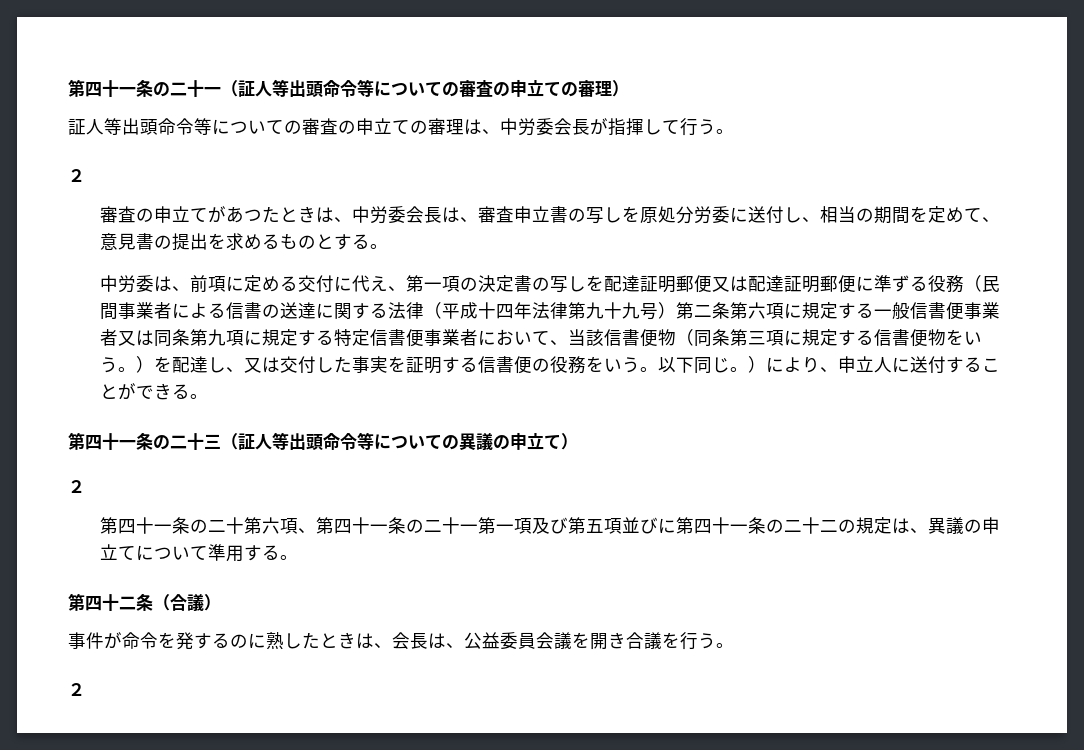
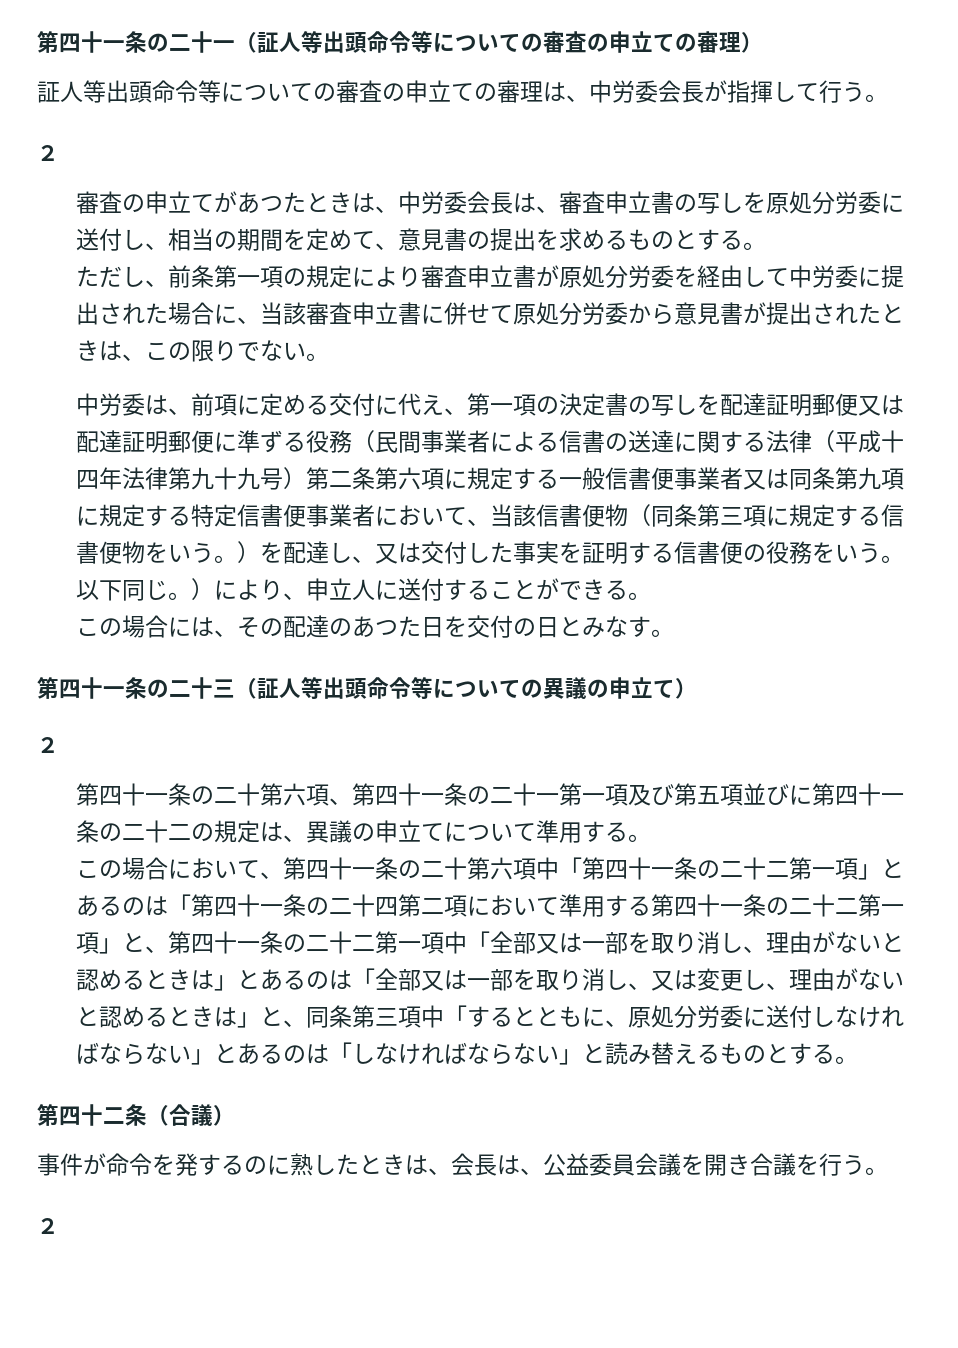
(388, 246) none -> [76,265,905,288] [76,302,905,325] [76,340,330,362] // ただし、前条第一項の規定により審査申立書が原処分労委を経由して中労委に提出された場合に、当該審査申立書に併せて原処分労委から意見書が提出されたときは、この限りでない。
(208, 396) none -> [76,615,675,638] // この場合には、その配達のあつた日を交付の日とみなす。
(298, 557) none -> [76,857,905,880] [76,894,905,917] [76,931,905,954] [76,968,905,991] [76,1005,905,1028] [76,1042,859,1065] // この場合において、第四十一条の二十第六項中「第四十一条の二十二第一項」とあるのは「第四十一条の二十四第二項において準用する第四十一条の二十二第一項」と、第四十一条の二十二第一項中「全部又は一部を取り消し、理由がないと認めるときは」とあるのは「全部又は一部を取り消し、又は変更し、理由がないと認めるときは」と、同条第三項中「するとともに、原処分労委に送付しなければならない」とあるのは「しなければならない」と読み替えるものとする。

